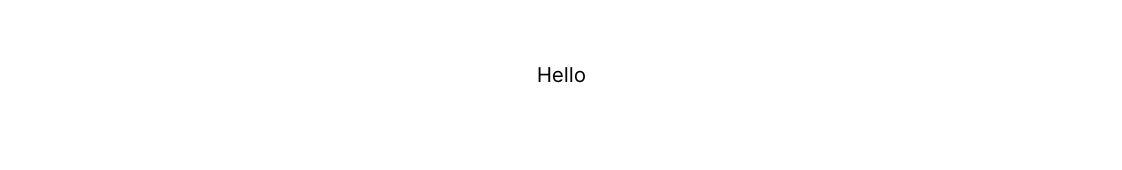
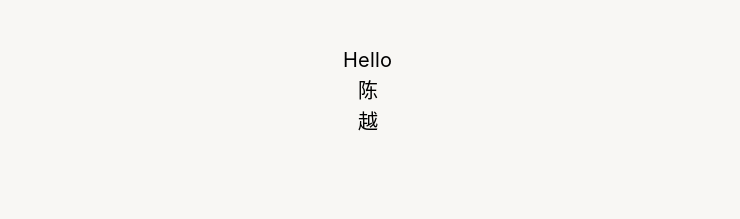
(586, 75) none -> [357,80,378,100] [357,111,378,131] // 陈 // 越

